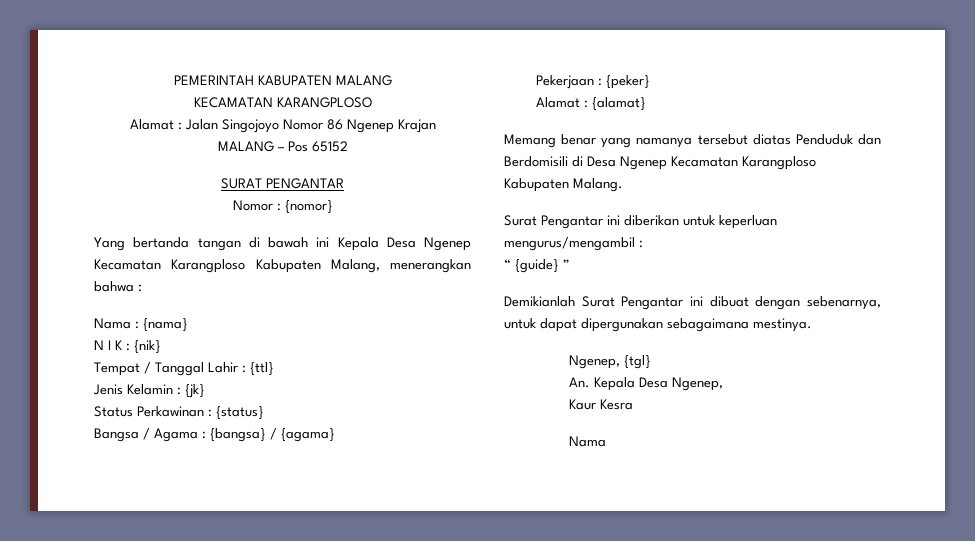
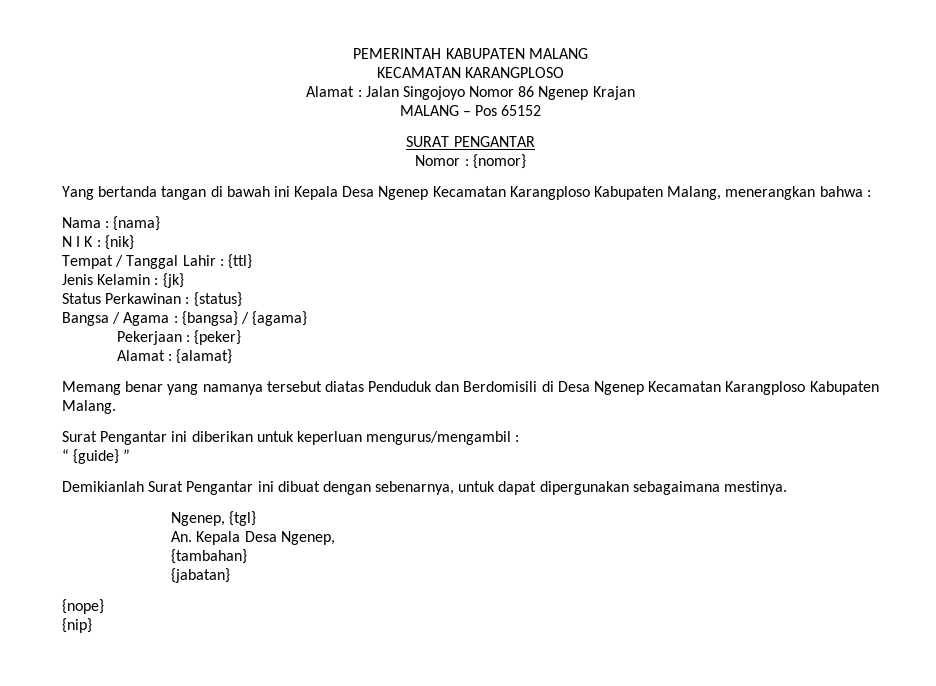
[568,399,633,410] [568,436,606,447] Kaur Kesra // Nama -> [171,549,248,564] [171,568,231,583] [62,599,104,614] [62,618,92,633] {tambahan} // {jabatan} // {nope} // {nip}

